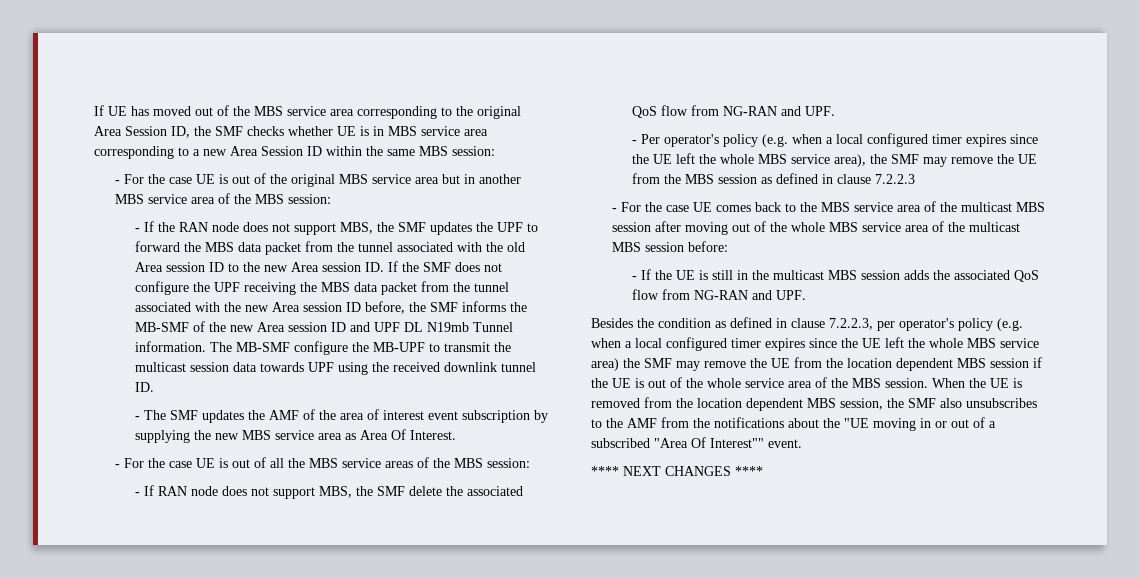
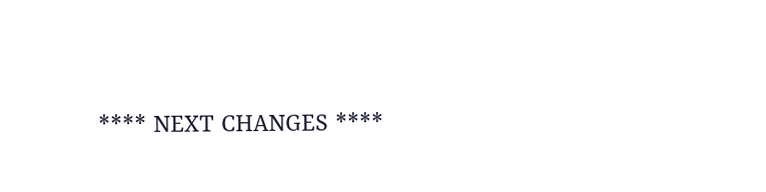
[94,105,521,119] [94,126,488,138] [94,146,495,159] [114,173,521,187] [114,193,331,204] [135,221,539,235] [135,241,526,255] [135,261,503,272] [135,281,510,295] [135,301,528,314] [135,321,514,332] [135,341,512,355] [135,362,537,375] [135,382,155,392] [135,409,549,423] [135,429,457,443] [114,457,530,468] [135,485,524,499] [632,105,836,118] [632,133,1039,147] [632,153,1038,167] [632,173,916,184] [611,201,1045,212] [611,221,1020,235] [611,241,728,252] [632,269,1040,282] [632,289,807,300] [591,317,1023,331] [591,337,1039,351] [591,357,1042,371] [591,377,1022,388] [591,397,1037,411] [591,417,996,431] [591,437,802,448] If UE has moved out of the MBS service area corresponding to the original Area Session ID, the SMF checks whether UE is in MBS service area corresponding to a new Area Session ID within the same MBS session: // - For the case UE is out of the original MBS service area but in another MBS service area of the MBS session: // - If the RAN node does not support MBS, the SMF updates the UPF to forward the MBS data packet from the tunnel associated with the old Area session ID to the new Area session ID. If the SMF does not configure the UPF receiving the MBS data packet from the tunnel associated with the new Area session ID before, the SMF informs the MB-SMF of the new Area session ID and UPF DL N19mb Tunnel information. The MB-SMF configure the MB-UPF to transmit the multicast session data towards UPF using the received downlink tunnel ID. // - The SMF updates the AMF of the area of interest event subscription by supplying the new MBS service area as Area Of Interest. // - For the case UE is out of all the MBS service areas of the MBS session: // - If RAN node does not support MBS, the SMF delete the associated QoS flow from NG-RAN and UPF. // - Per operator's policy (e.g. when a local configured timer expires since the UE left the whole MBS service area), the SMF may remove the UE from the MBS session as defined in clause 7.2.2.3 // - For the case UE comes back to the MBS service area of the multicast MBS session after moving out of the whole MBS service area of the multicast MBS session before: // - If the UE is still in the multicast MBS session adds the associated QoS flow from NG-RAN and UPF. // Besides the condition as defined in clause 7.2.2.3, per operator's policy (e.g. when a local configured timer expires since the UE left the whole MBS service area) the SMF may remove the UE from the location dependent MBS session if the UE is out of the whole service area of the MBS session. When the UE is removed from the location dependent MBS session, the SMF also unsubscribes to the AMF from the notifications about the "UE moving in or out of a subscribed "Area Of Interest"" event. // -> (98, 123) none

